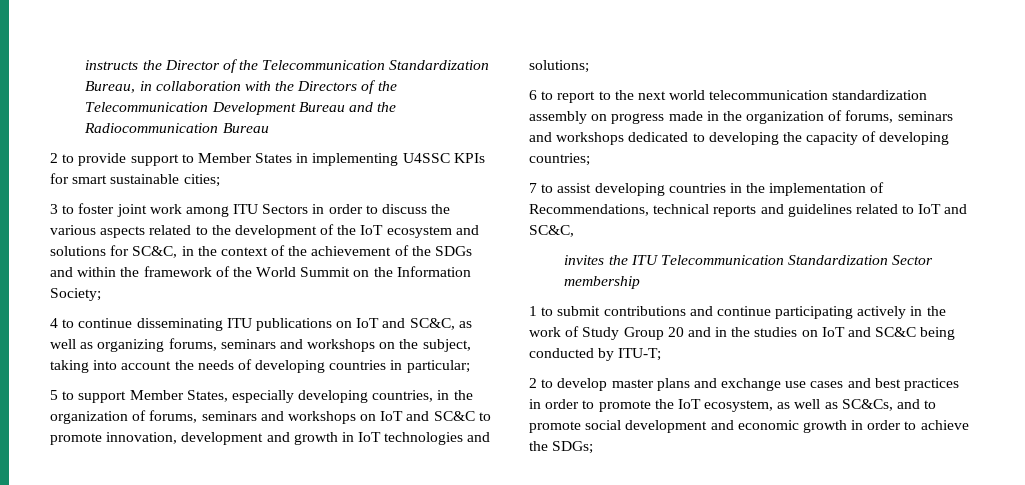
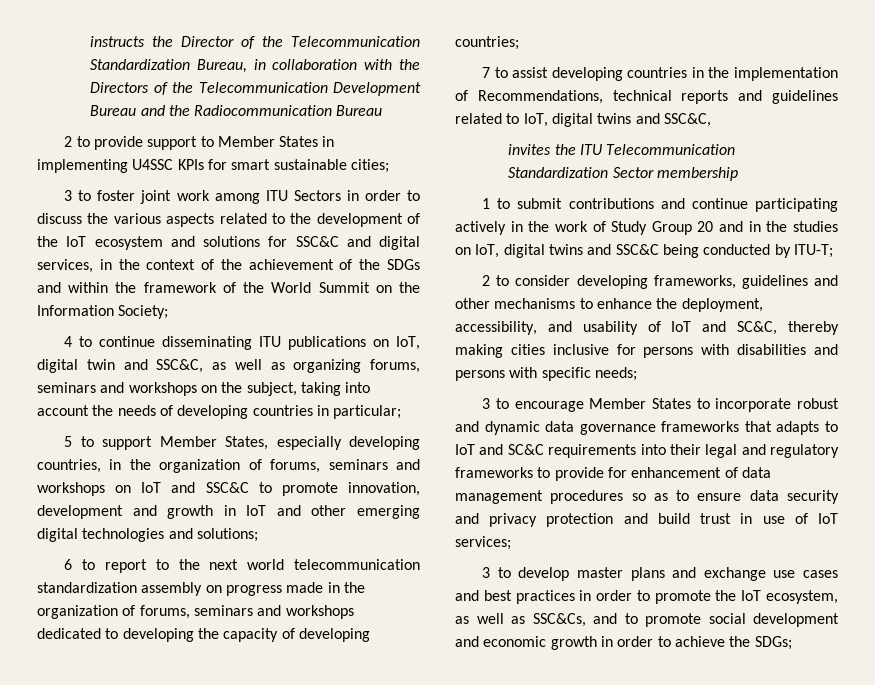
[132,246,178,258] SC&C, -> [295,236,420,250] [37,259,93,273] SSC&C and digital services,
[356,318,455,330] IoT and SC&C, -> [396,336,420,350] [37,359,204,373] IoT, digital twin and SSC&C,
[433,411,475,421] SC&C -> [205,482,249,493] SSC&C
(382, 437) none -> [276,505,420,519] [37,528,78,542] and other emerging digital
[918,204,968,214] [529,225,574,237] IoT and SC&C, -> [523,113,711,127] IoT, digital twins and SSC&C,
[821,327,917,337] IoT and SC&C -> [475,244,659,258] IoT, digital twins and SSC&C
(554, 383) none -> [515,275,838,289] [455,298,763,312] [455,321,839,335] [455,344,838,358] [455,367,637,381] [482,398,839,412] [455,421,838,435] [455,444,839,458] [455,467,771,481] [455,490,839,504] [455,513,838,527] [455,536,511,550] [482,567,511,578] consider developing frameworks, guidelines and other mechanisms to enhance the deployment, accessibility, and usability of IoT and SC&C, thereby making cities inclusive for persons with disabilities and persons with specific needs; // 3 to encourage Member States to incorporate robust and dynamic data governance frameworks that adapts to IoT and SC&C requirements into their legal and regulatory frameworks to provide for enhancement of data management procedures so as to ensure data security and privacy protection and build trust in use of IoT services; // 3 to
[841,399,893,411] SC&Cs, -> [532,613,586,627] SSC&Cs,

